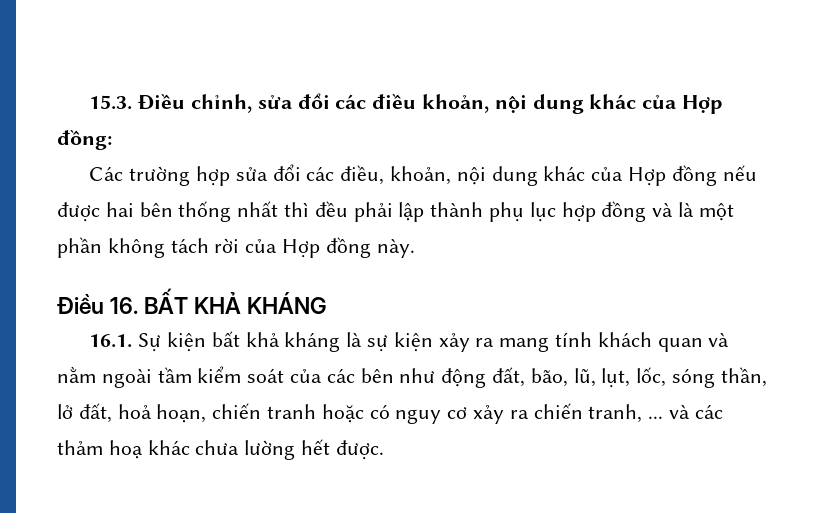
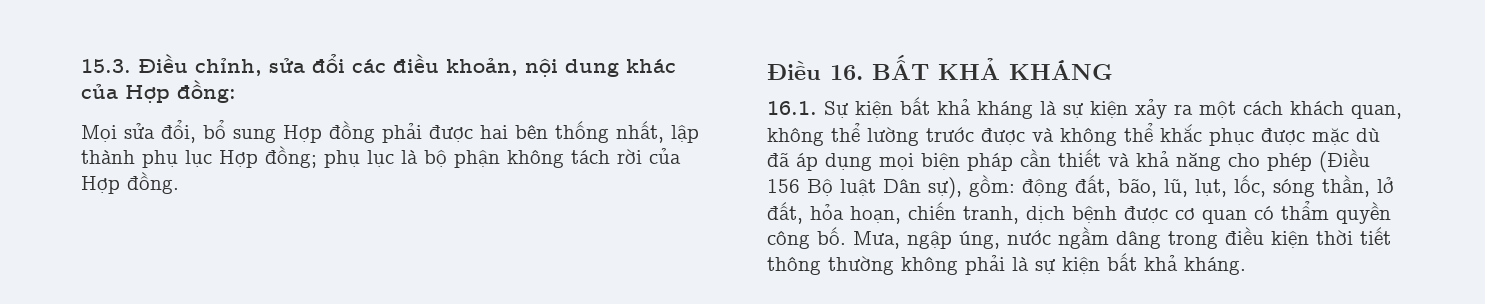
[89,164,757,186] Các trường hợp sửa đổi các điều, khoản, nội dung khác của Hợp đồng nếu -> [81,120,422,143] Mọi sửa đổi, bổ sung Hợp đồng phải
[237,201,734,222] [57,237,102,258] nhất thì đều phải lập thành phụ lục hợp đồng và là một phần -> [616,121,699,143] [81,146,500,168] nhất, lập thành phụ lục Hợp đồng; phụ lục là bộ phận
[325,237,415,258] đồng này. -> [127,172,179,194] đồng.
[499,332,730,352] [57,366,436,388] mang tính khách quan và nằm ngoài tầm kiểm soát của các bên như -> [1199,101,1402,119] [767,123,1380,146] [767,149,1370,173] [767,175,1015,199] một cách khách quan, không thể lường trước được và không thể khắc phục được mặc dù đã áp dụng mọi biện pháp cần thiết và khả năng cho phép (Điều 156 Bộ luật Dân sự), gồm:
[117,404,152,419] hoả -> [810,204,844,220] hỏa
[267,403,723,424] [57,439,384,460] tranh hoặc có nguy cơ xảy ra chiến tranh, ... và các thảm hoạ khác chưa lường hết được. -> [963,201,1391,224] [767,227,1391,249] [767,253,1246,275] tranh, dịch bệnh được cơ quan có thẩm quyền công bố. Mưa, ngập úng, nước ngầm dâng trong điều kiện thời tiết thông thường không phải là sự kiện bất khả kháng.

